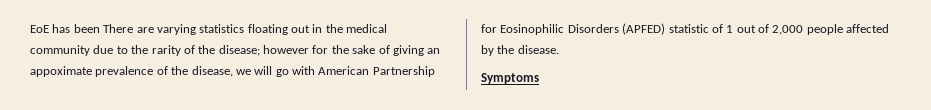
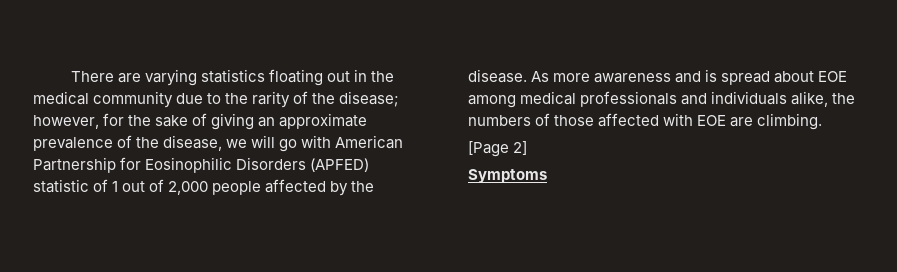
[30,24,100,33] EoE has been -> (71, 76) none
[263,45,309,54] however -> [33,115,99,129] however,
[30,66,92,77] appoximate -> [279,113,368,129] approximate
(559, 49) none -> [531,69,848,85] [468,91,856,108] [468,113,823,130] [468,141,528,157] As more awareness and is spread about EOE among medical professionals and individuals alike, the numbers of those affected with EOE are climbing. // [Page 2]

